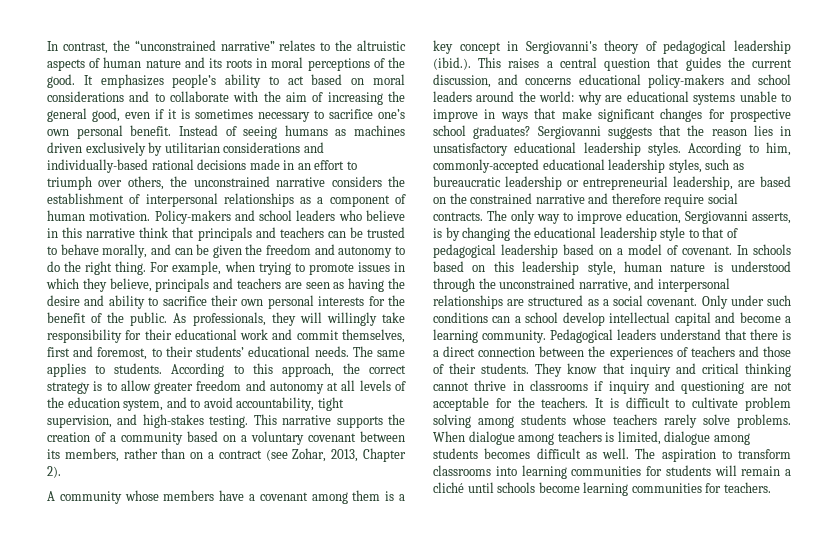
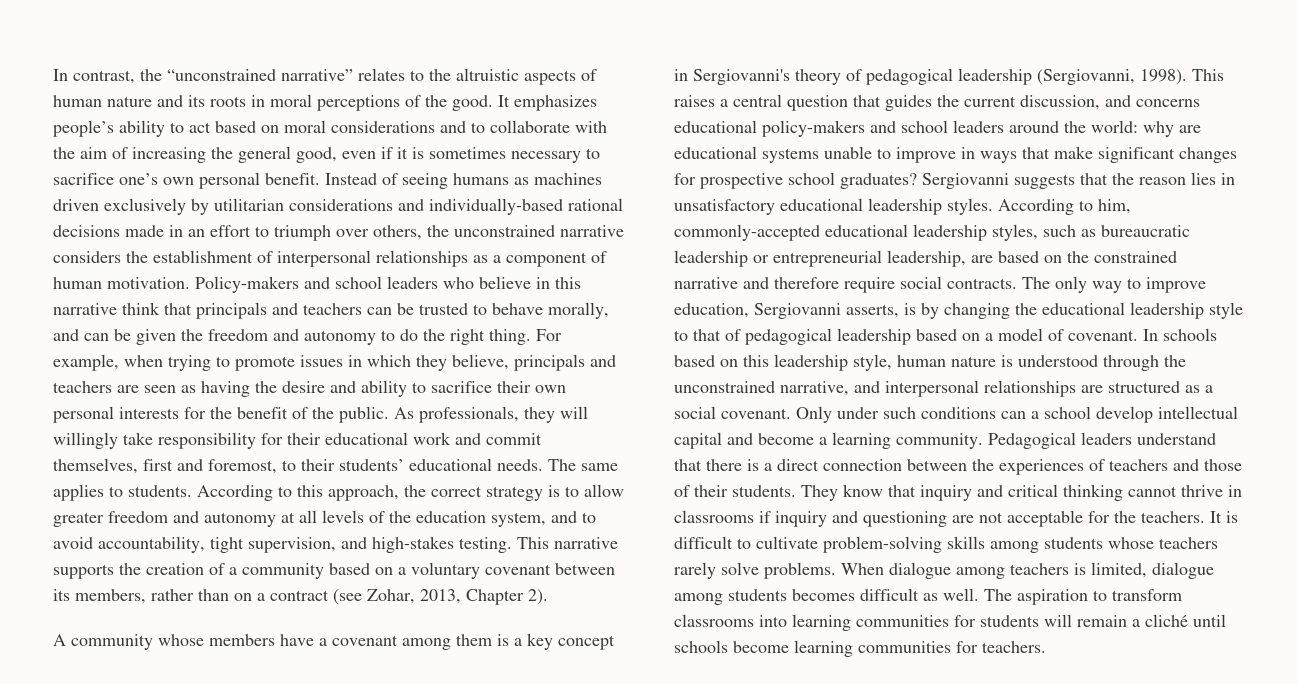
[433,57,471,70] (ibid.). -> [1037,69,1187,85] (Sergiovanni, 1998).
[745,397,791,411] [433,414,471,428] problem solving -> [823,536,985,553] problem-solving skills

